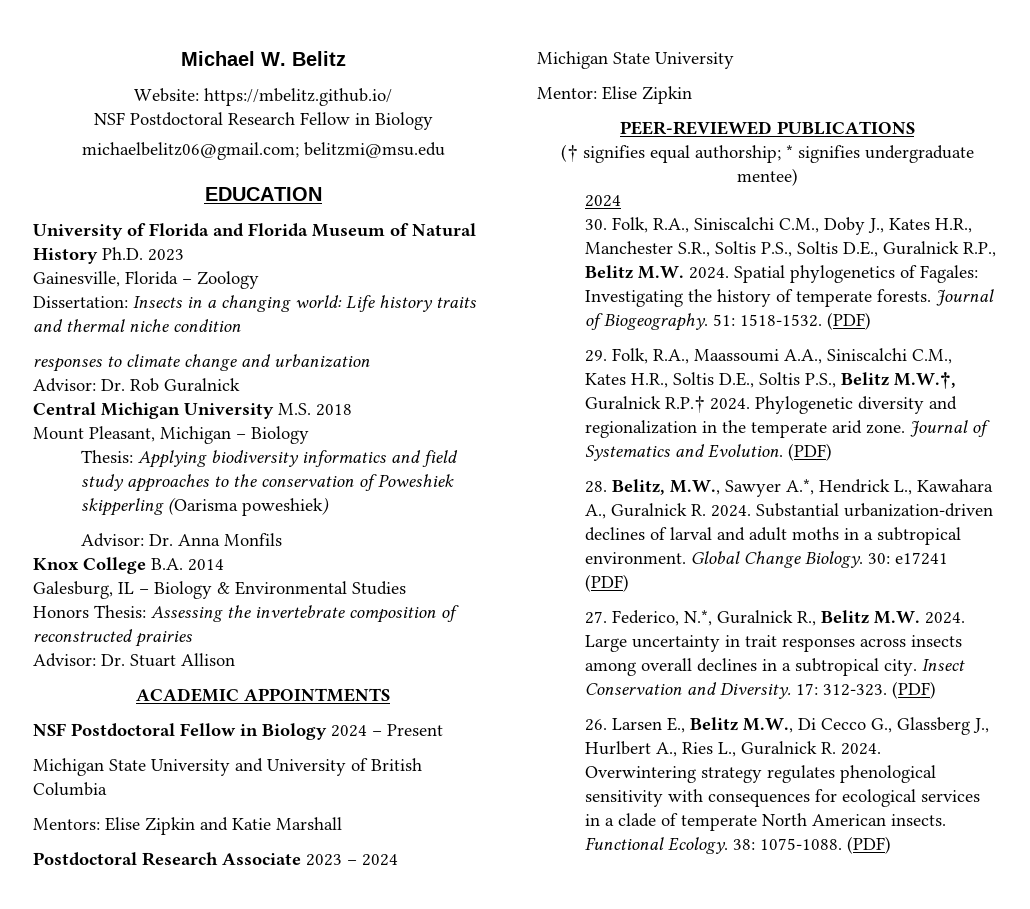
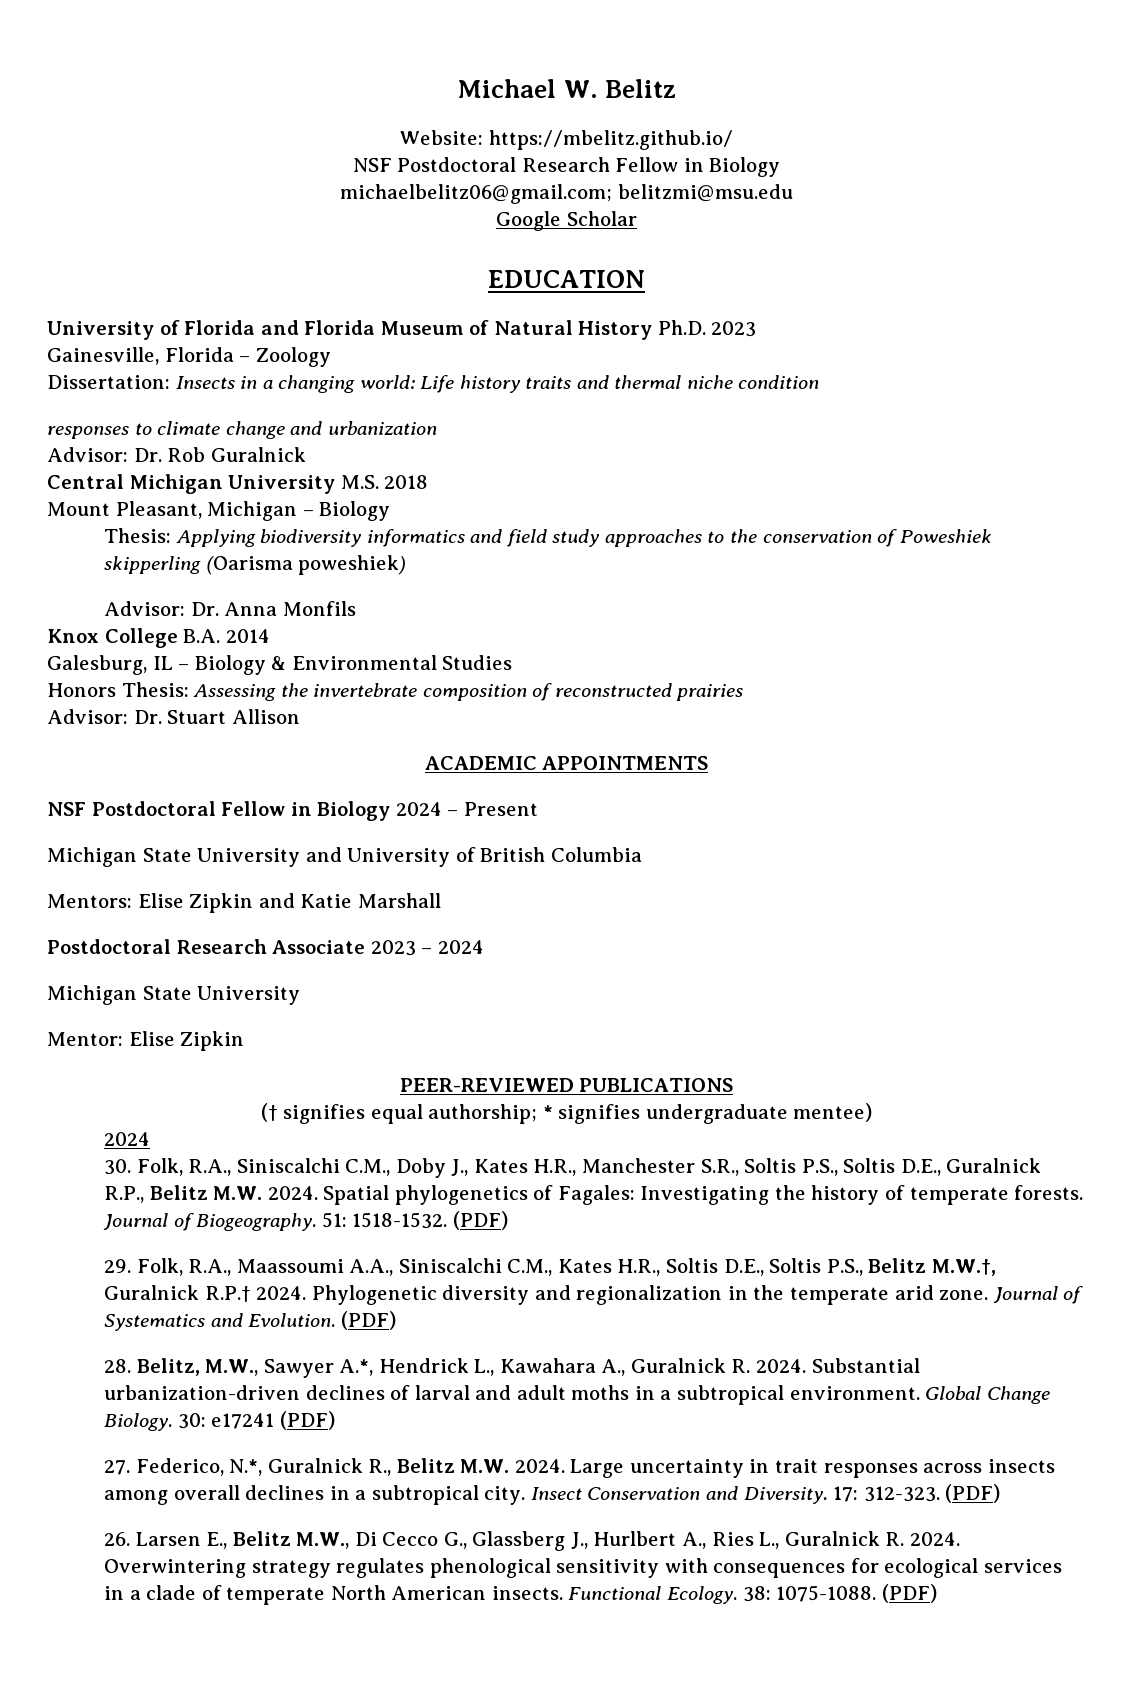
(445, 150) none -> [496,211,637,231] // Google Scholar

